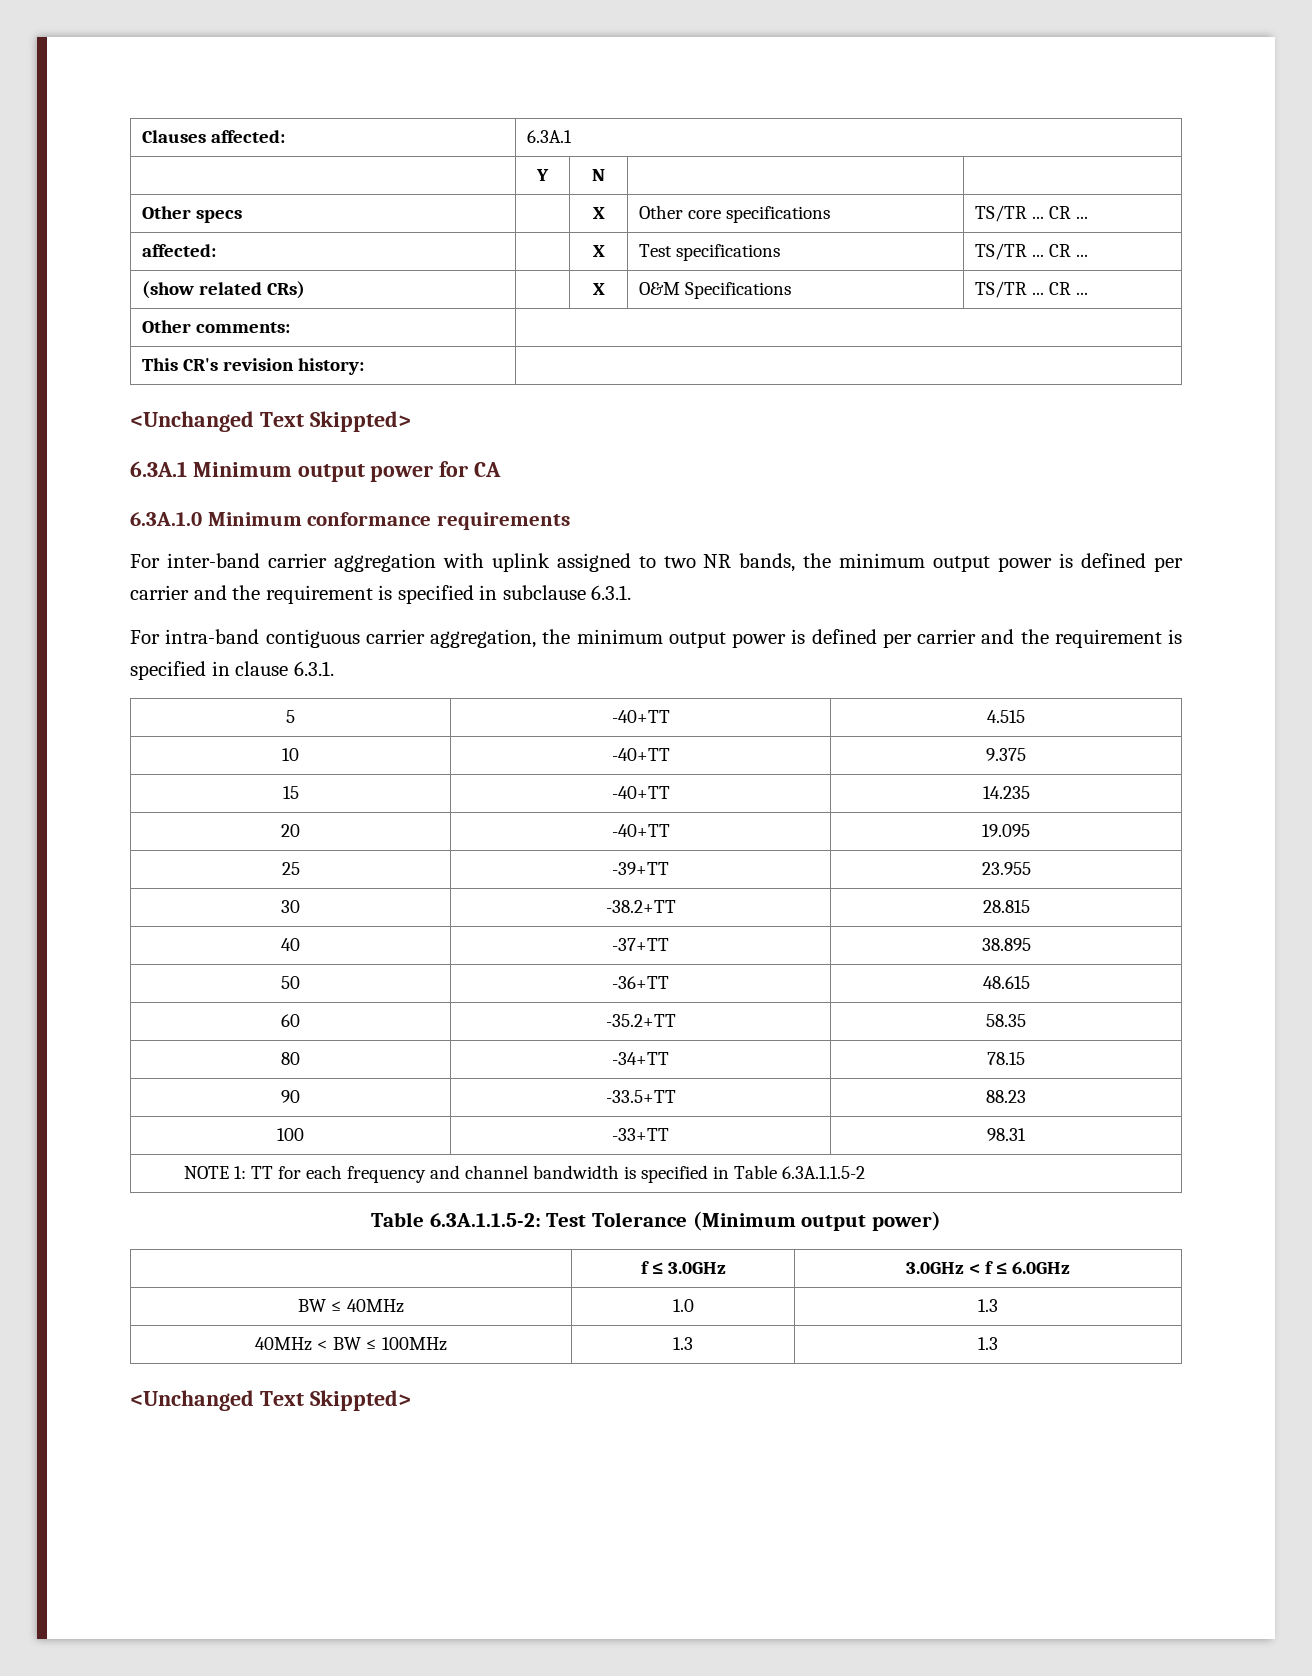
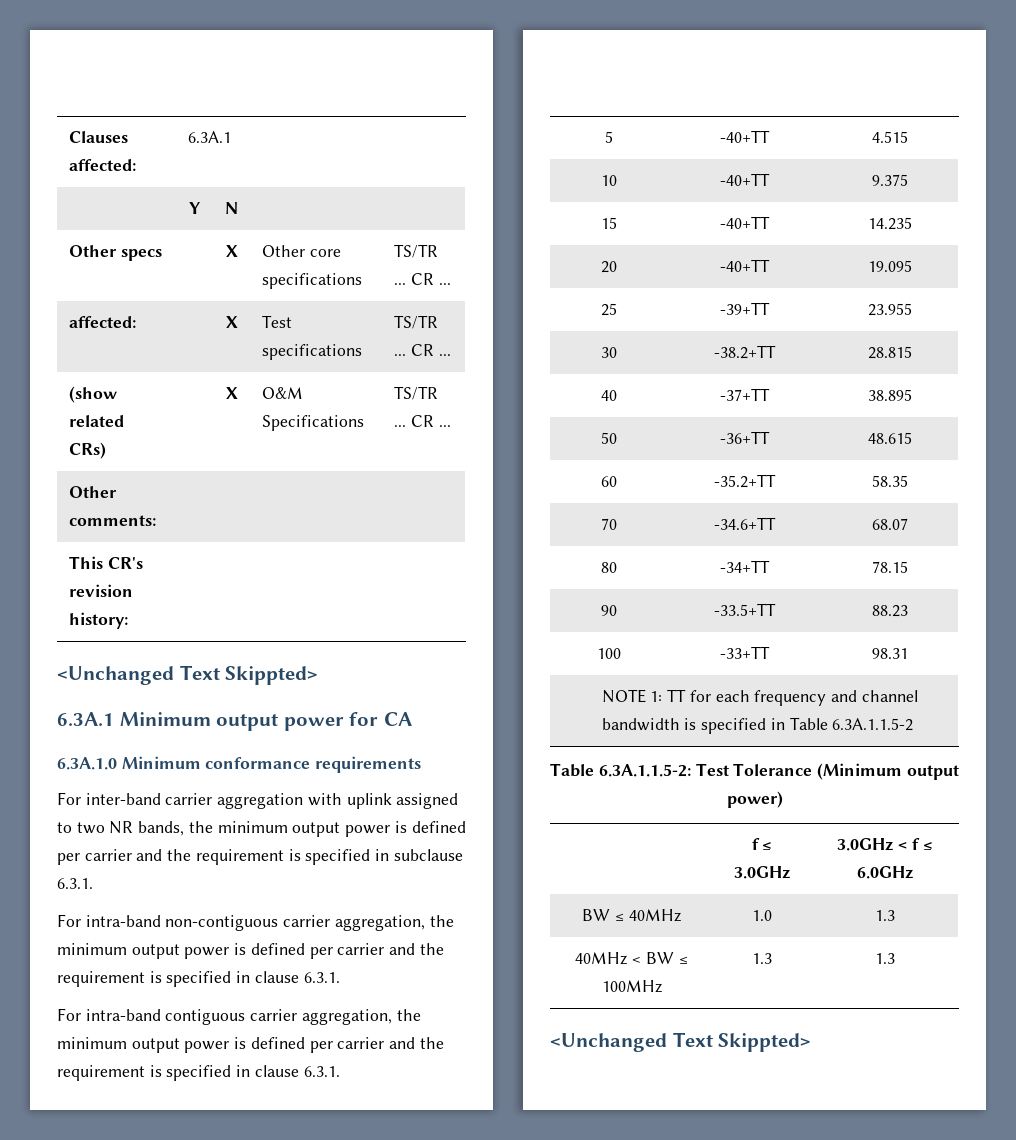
(632, 592) none -> [57,914,454,931] [57,943,444,959] [57,971,340,987] // For intra-band non-contiguous carrier aggregation, the minimum output power is defined per carrier and the requirement is specified in clause 6.3.1.
(1026, 1020) none -> [601,518,617,530] [714,517,776,530] [872,518,908,530] // 70 | -34.6+TT | 68.07

